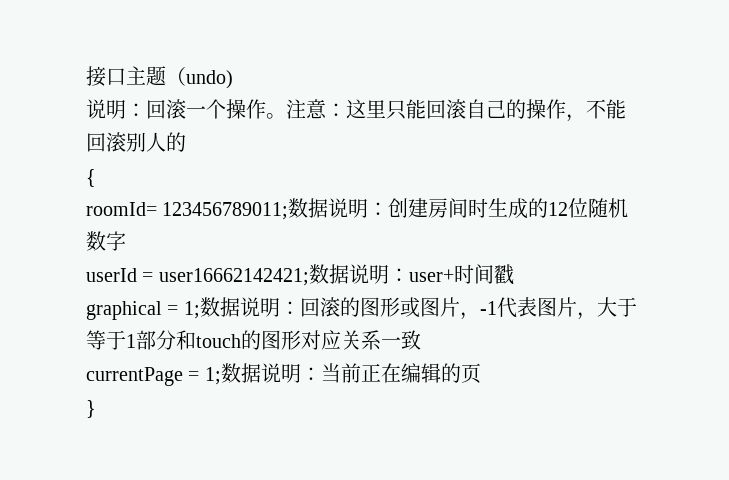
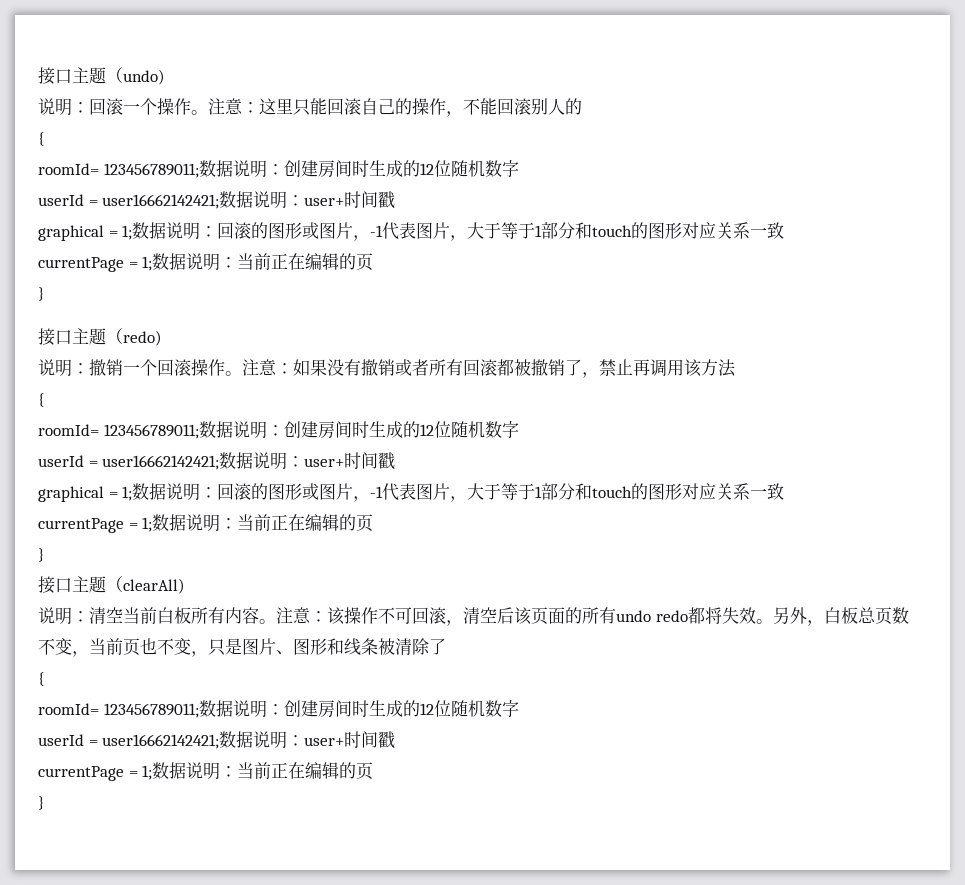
(96, 409) none -> [38,328,162,346] [38,359,736,378] [38,393,45,407] [38,421,519,439] [38,452,396,470] [38,483,785,502] [38,514,374,533] [38,548,45,562] [38,576,185,594] [38,607,909,626] [38,638,446,657] [38,672,45,686] [38,700,519,718] [38,731,396,749] [38,762,374,781] [38,796,45,810] // 接口主题（redo) // 说明：撤销一个回滚操作。注意：如果没有撤销或者所有回滚都被撤销了，禁止再调用该方法 // { // roomId= 123456789011;数据说明：创建房间时生成的12位随机数字 // userId = user16662142421;数据说明：user+时间戳 // graphical = 1;数据说明：回滚的图形或图片，-1代表图片，大于等于1部分和touch的图形对应关系一致 // currentPage = 1;数据说明：当前正在编辑的页 // } // 接口主题（clearAll) // 说明：清空当前白板所有内容。注意：该操作不可回滚，清空后该页面的所有undo redo都将失效。另外，白板总页数不变，当前页也不变，只是图片、图形和线条被清除了 // { // roomId= 123456789011;数据说明：创建房间时生成的12位随机数字 // userId = user16662142421;数据说明：user+时间戳 // currentPage = 1;数据说明：当前正在编辑的页 // }

